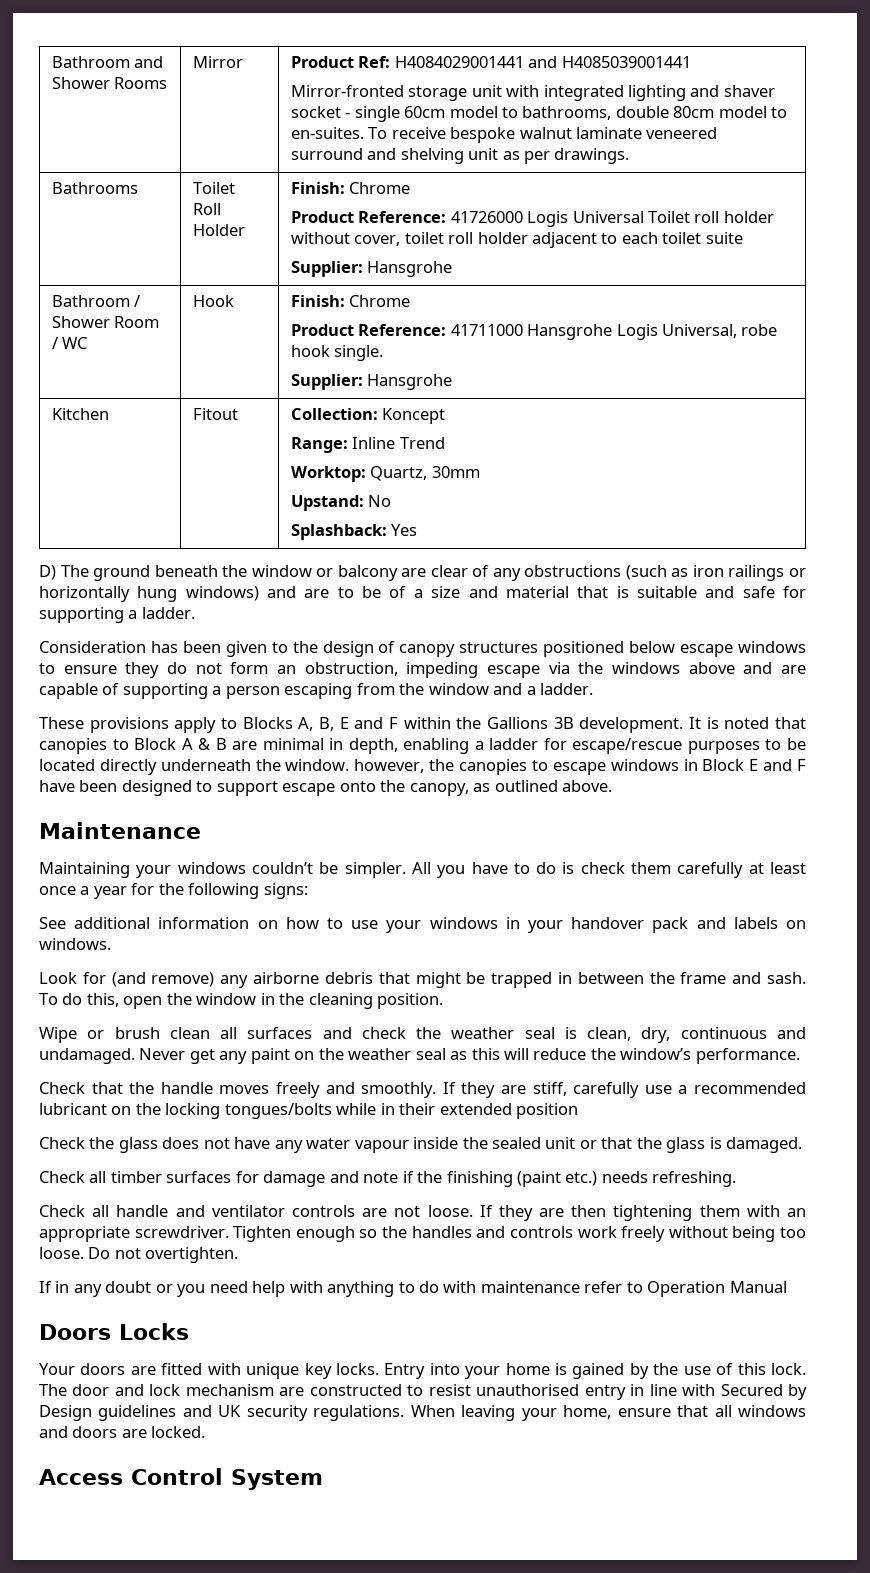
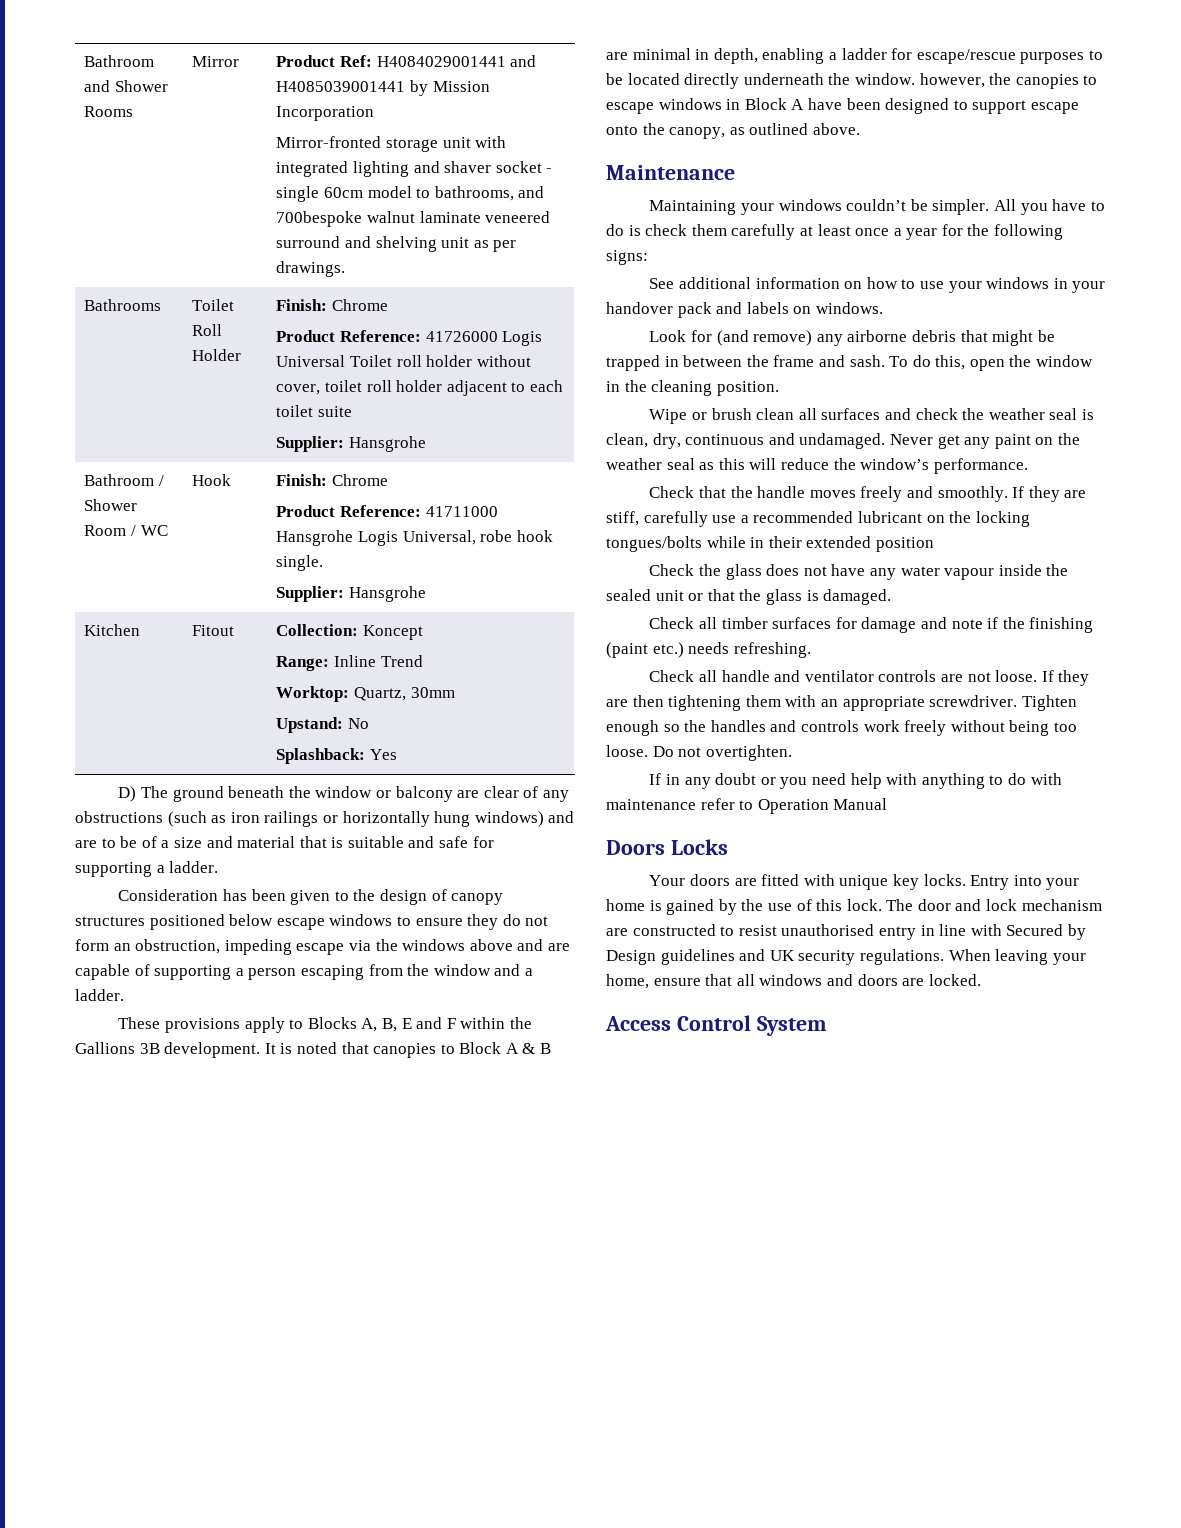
(691, 62) none -> [410,80,490,96] [276,106,375,121] by Mission Incorporation
[615,106,788,118] [290,127,516,143] double 80cm model to en-suites. To receive bespoke -> [518,186,545,198] [276,211,363,227] and 700bespoke
[749,759,807,771] E and F -> [791,99,805,110] A

